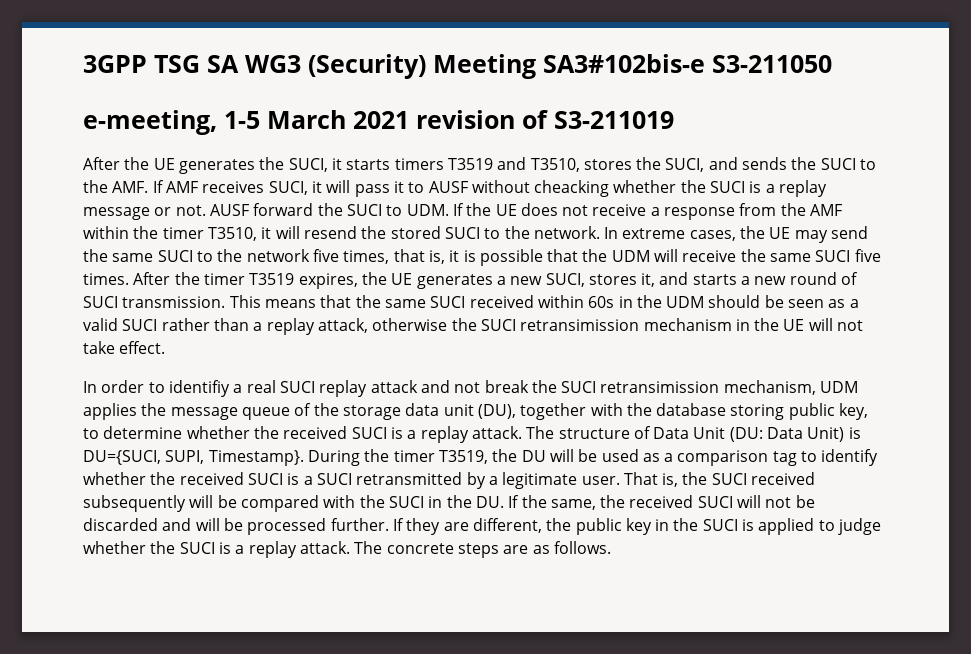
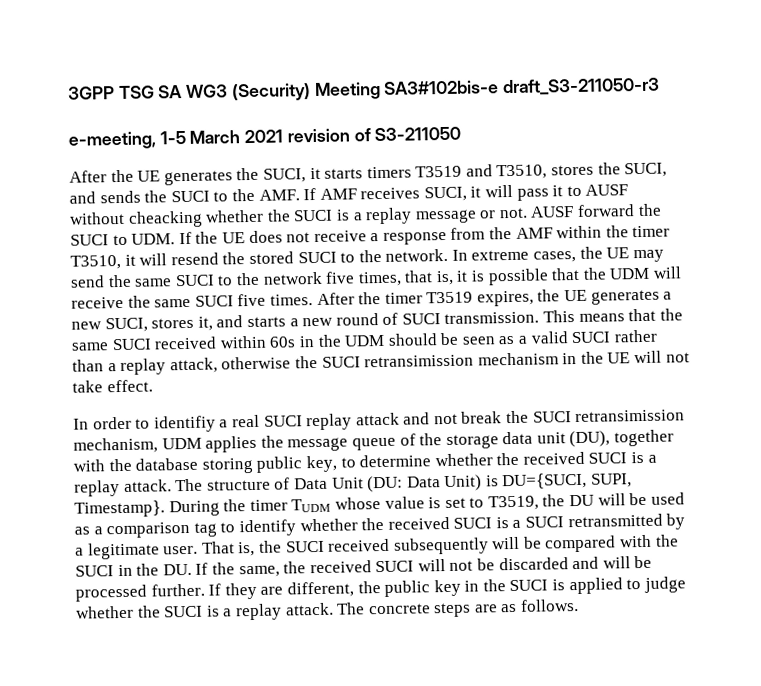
[712,55,832,73] S3-211050 -> [502,77,661,96] draft_S3-211050-r3
[554,111,674,129] S3-211019 -> [374,126,462,142] S3-211050
(435, 456) none -> [291,496,485,513] TUDM whose value is set to

